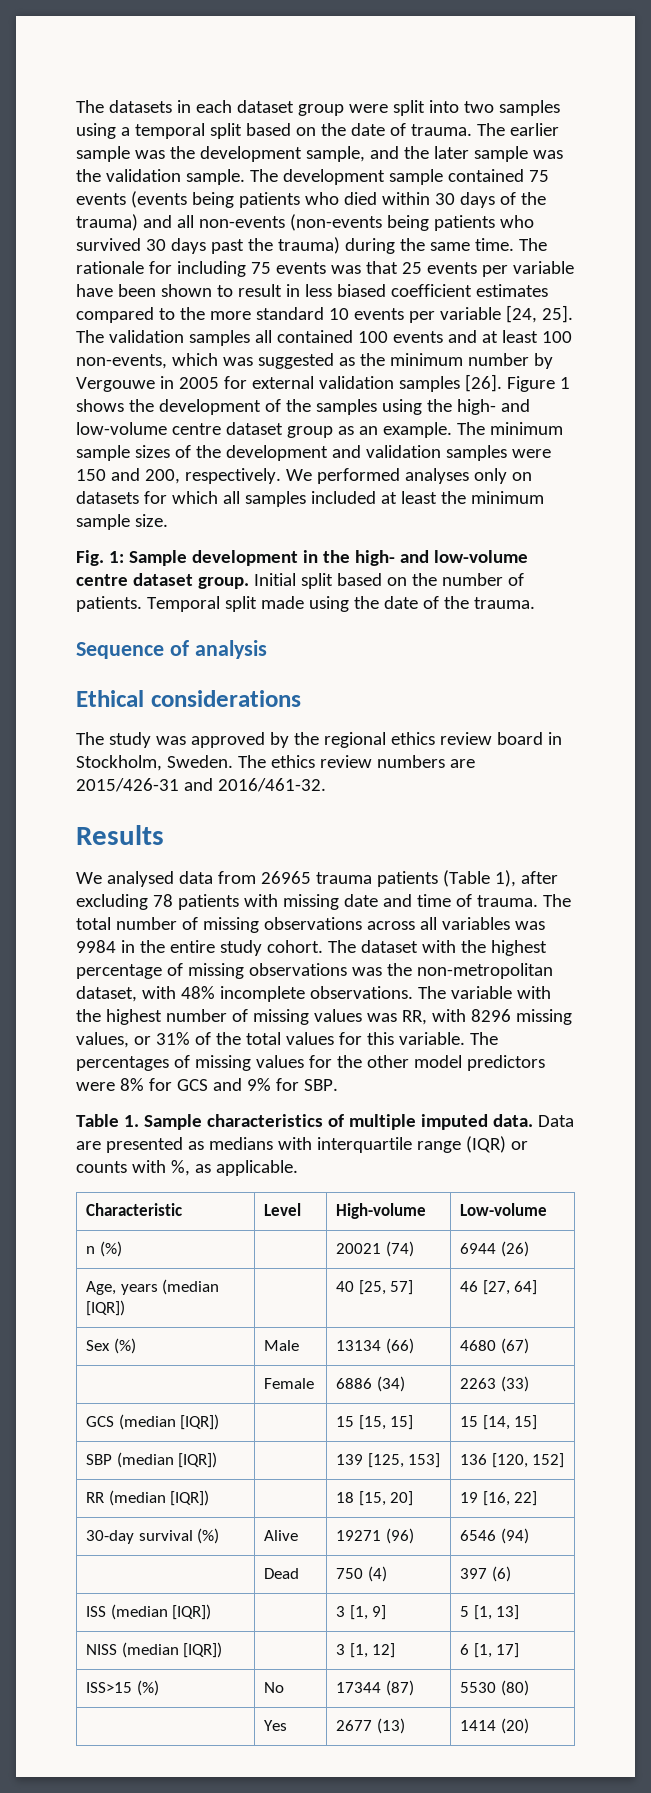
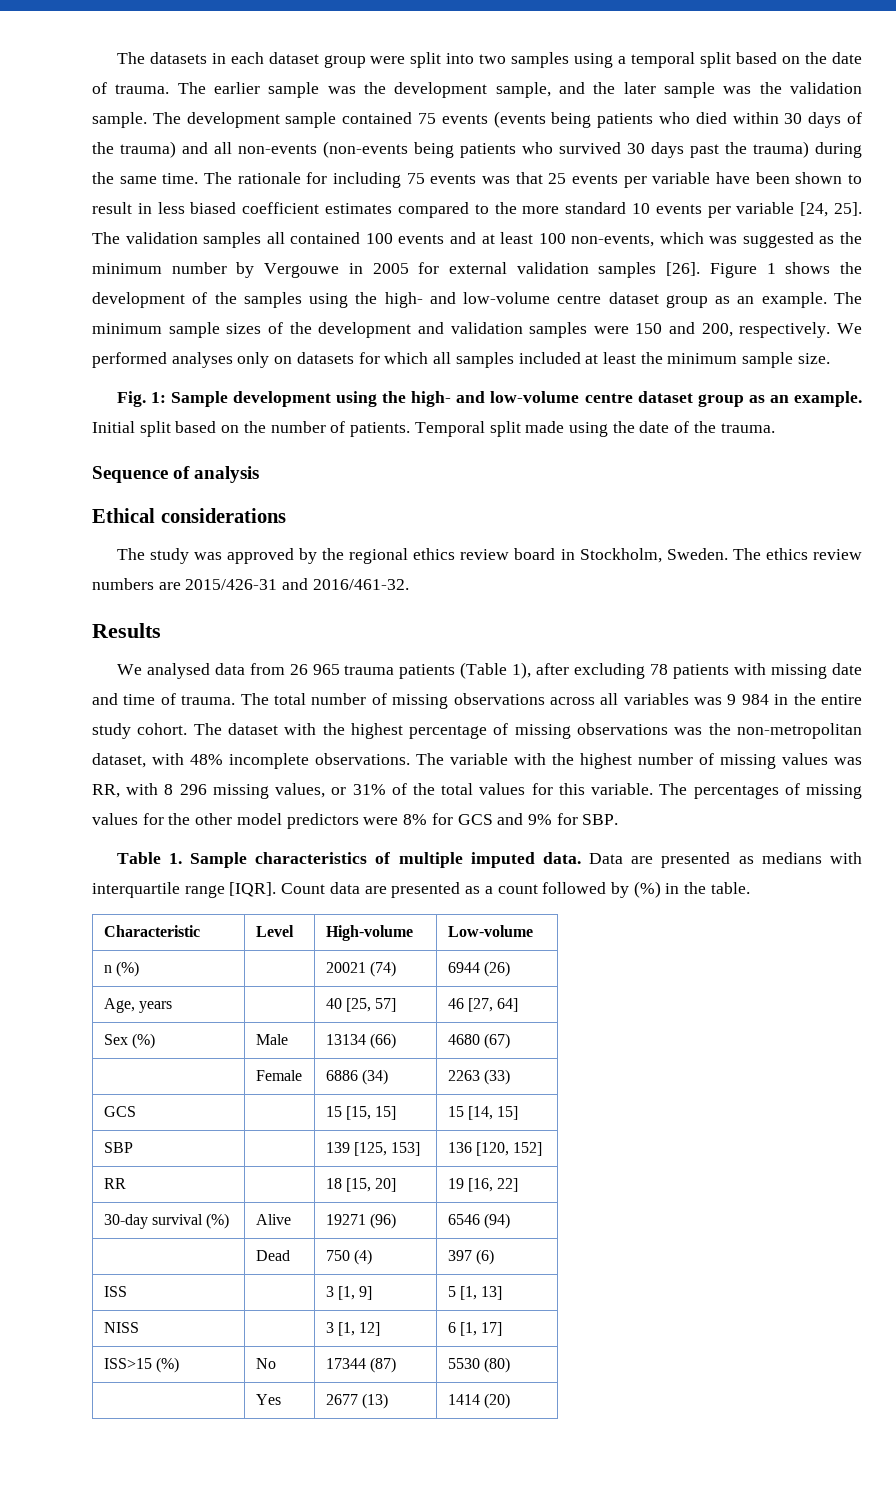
[302,550,528,566] [76,573,249,589] in the high- and low-volume centre dataset group. -> [336,391,862,407] using the high- and low-volume centre dataset group as an example.
[260,871,311,884] 26965 -> [289,664,340,675] 26 965
[76,940,116,953] 9984 -> [727,694,769,705] 9 984
[470,1009,511,1022] 8296 -> [164,784,207,795] 8 296
[465,1136,528,1153] [76,1160,298,1176] (IQR) or counts with %, as applicable. -> [229,881,750,898] [IQR]. Count data are presented as a count followed by (%) in the table.
[162,1279,220,1295] [86,1300,126,1316] (median [IQR]) -> (172, 1007) none
[118,1414,220,1430] (median [IQR]) -> (136, 1111) none
[116,1452,218,1468] (median [IQR]) -> (133, 1147) none
[108,1490,210,1506] (median [IQR]) -> (126, 1183) none
[110,1604,212,1620] (median [IQR]) -> (127, 1291) none
[121,1642,223,1658] (median [IQR]) -> (139, 1327) none

